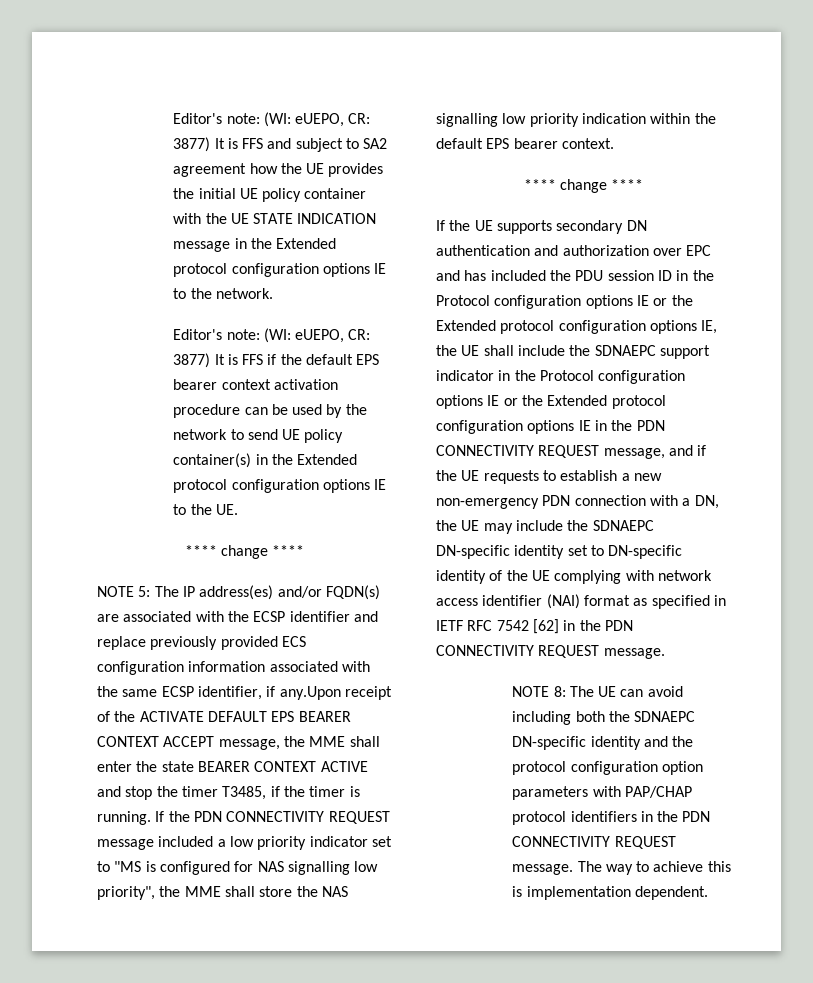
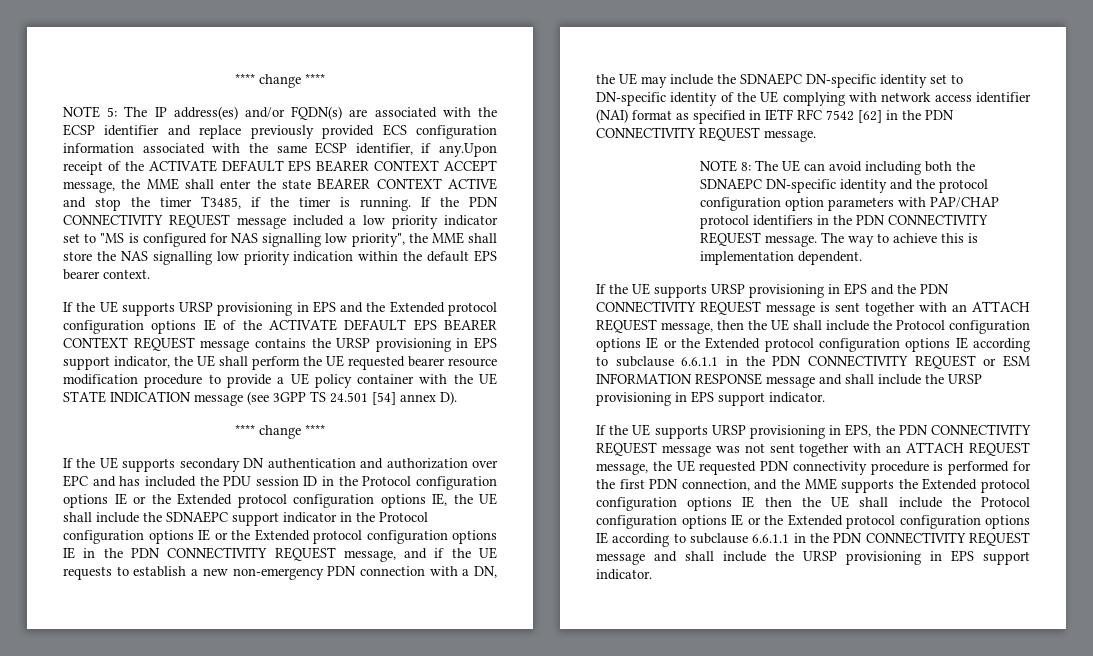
[173,112,371,127] [173,137,388,152] [173,163,384,177] [173,188,367,202] [173,213,377,224] [173,238,337,252] [173,263,387,277] [173,288,273,299] [173,328,371,343] [173,353,380,368] [173,379,338,390] [173,404,367,418] [173,429,344,443] [173,453,358,468] [173,479,387,493] [173,504,238,515] Editor's note: (WI: eUEPO, CR: 3877) It is FFS and subject to SA2 agreement how the UE provides the initial UE policy container with the UE STATE INDICATION message in the Extended protocol configuration options IE to the network. // Editor's note: (WI: eUEPO, CR: 3877) It is FFS if the default EPS bearer context activation procedure can be used by the network to send UE policy container(s) in the Extended protocol configuration options IE to the UE. // -> (235, 78) none
(614, 143) none -> [63,301,497,316] [63,319,497,334] [63,337,497,352] [63,355,497,370] [63,373,498,388] [63,391,457,406] // If the UE supports URSP provisioning in EPS and the Extended protocol configuration options IE of the ACTIVATE DEFAULT EPS BEARER CONTEXT REQUEST message contains the URSP provisioning in EPS support indicator, the UE shall perform the UE requested bearer resource modification procedure to provide a UE policy container with the UE STATE INDICATION message (see 3GPP TS 24.501 [54] annex D).
(708, 893) none -> [596,283,949,298] [596,301,1030,316] [596,319,1030,334] [596,337,1030,352] [596,355,1030,369] [596,373,982,388] [596,391,825,406] [596,424,1031,439] [596,442,1030,457] [596,460,1031,475] [596,478,1030,493] [596,496,1030,511] [596,514,1030,529] [596,532,1030,547] [596,550,1030,565] [596,569,652,580] // If the UE supports URSP provisioning in EPS and the PDN CONNECTIVITY REQUEST message is sent together with an ATTACH REQUEST message, then the UE shall include the Protocol configuration options IE or the Extended protocol configuration options IE according to subclause 6.6.1.1 in the PDN CONNECTIVITY REQUEST or ESM INFORMATION RESPONSE message and shall include the URSP provisioning in EPS support indicator. // If the UE supports URSP provisioning in EPS, the PDN CONNECTIVITY REQUEST message was not sent together with an ATTACH REQUEST message, the UE requested PDN connectivity procedure is performed for the first PDN connection, and the MME supports the Extended protocol configuration options IE then the UE shall include the Protocol configuration options IE or the Extended protocol configuration options IE according to subclause 6.6.1.1 in the PDN CONNECTIVITY REQUEST message and shall include the URSP provisioning in EPS support indicator.

